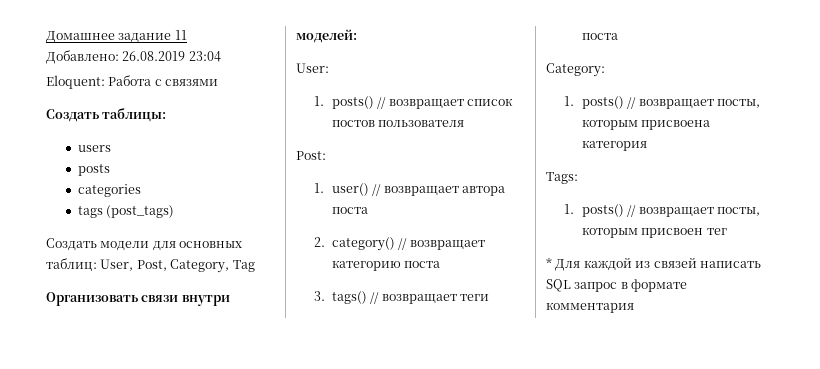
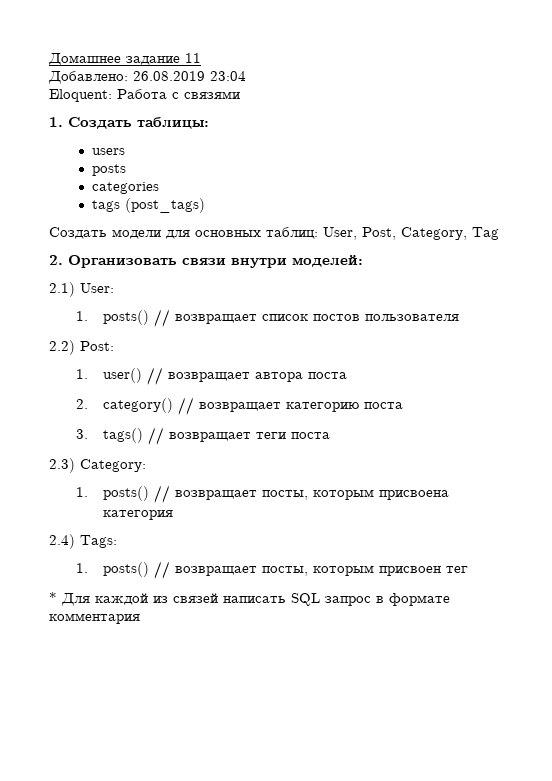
(219, 82) none -> [49,117,63,127] 1.
(255, 266) none -> [49,255,63,265] 2.
(357, 36) none -> [49,282,75,297] 2.1)
(465, 123) none -> [49,340,75,355] 2.2)
(618, 36) none -> [49,458,75,473] 2.3)
(647, 145) none -> [49,534,75,549] 2.4)

